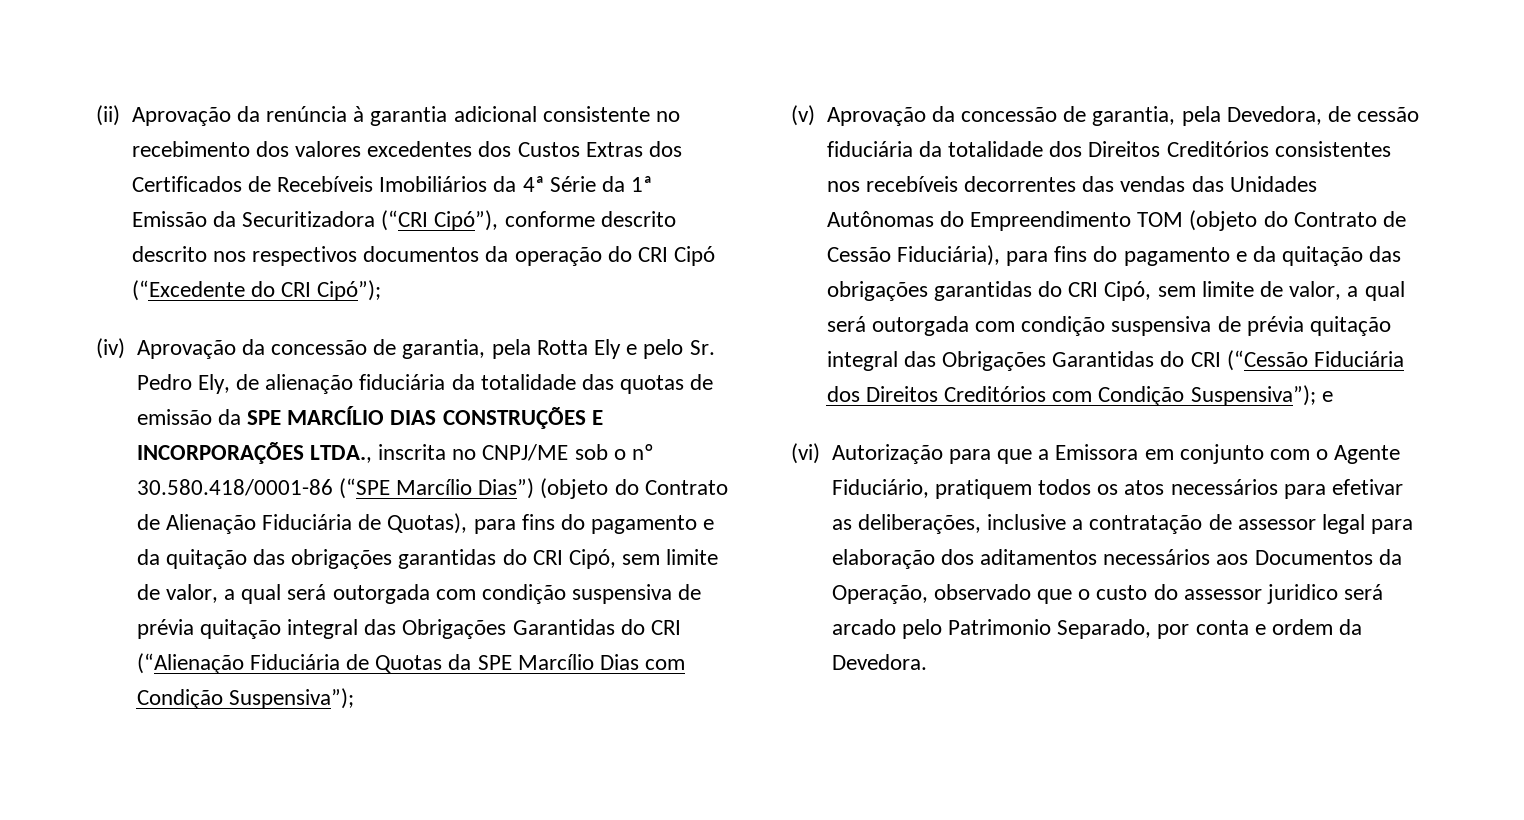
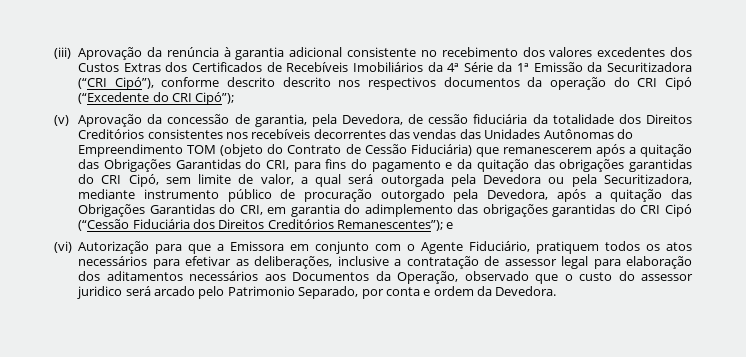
[96,105,120,126] (ii) -> [54,47,71,59] (iii)
[96,338,715,359] [136,374,714,394] [136,406,603,429] [136,442,654,464] [136,478,728,499] [136,513,715,534] [136,549,719,569] [136,584,702,604] [136,619,681,639] [136,653,686,674] [136,688,354,709] [791,105,1221,126] (iv) Aprovação da concessão de garantia, pela Rotta Ely e pelo Sr. Pedro Ely, de alienação fiduciária da totalidade das quotas de emissão da SPE MARCÍLIO DIAS CONSTRUÇÕES E INCORPORAÇÕES LTDA., inscrita no CNPJ/ME sob o nº 30.580.418/0001-86 (“SPE Marcílio Dias”) (objeto do Contrato de Alienação Fiduciária de Quotas), para fins do pagamento e da quitação das obrigações garantidas do CRI Cipó, sem limite de valor, a qual será outorgada com condição suspensiva de prévia quitação integral das Obrigações Garantidas do CRI (“Alienação Fiduciária de Quotas da SPE Marcílio Dias com Condição Suspensiva”); // (v) Aprovação da concessão de garantia, pela -> [54,114,337,127] (v) Aprovação da concessão de garantia, pela
[896,245,1000,266] Fiduciária), -> [410,144,692,157] [78,159,289,172] Fiduciária) que remanescerem após a quitação das Obrigações Garantidas do CRI,
[974,316,1391,336] [826,351,1221,371] com condição suspensiva de prévia quitação integral das Obrigações Garantidas do CRI -> [450,174,692,187] [78,189,692,202] [78,204,692,217] pela Devedora ou pela Securitizadora, mediante instrumento público de procuração outorgado pela Devedora, após a quitação das Obrigações Garantidas do CRI, em garantia do adimplemento das obrigações garantidas do CRI Cipó
[1052,385,1316,406] com Condição Suspensiva”); -> [337,220,444,231] Remanescentes”);

